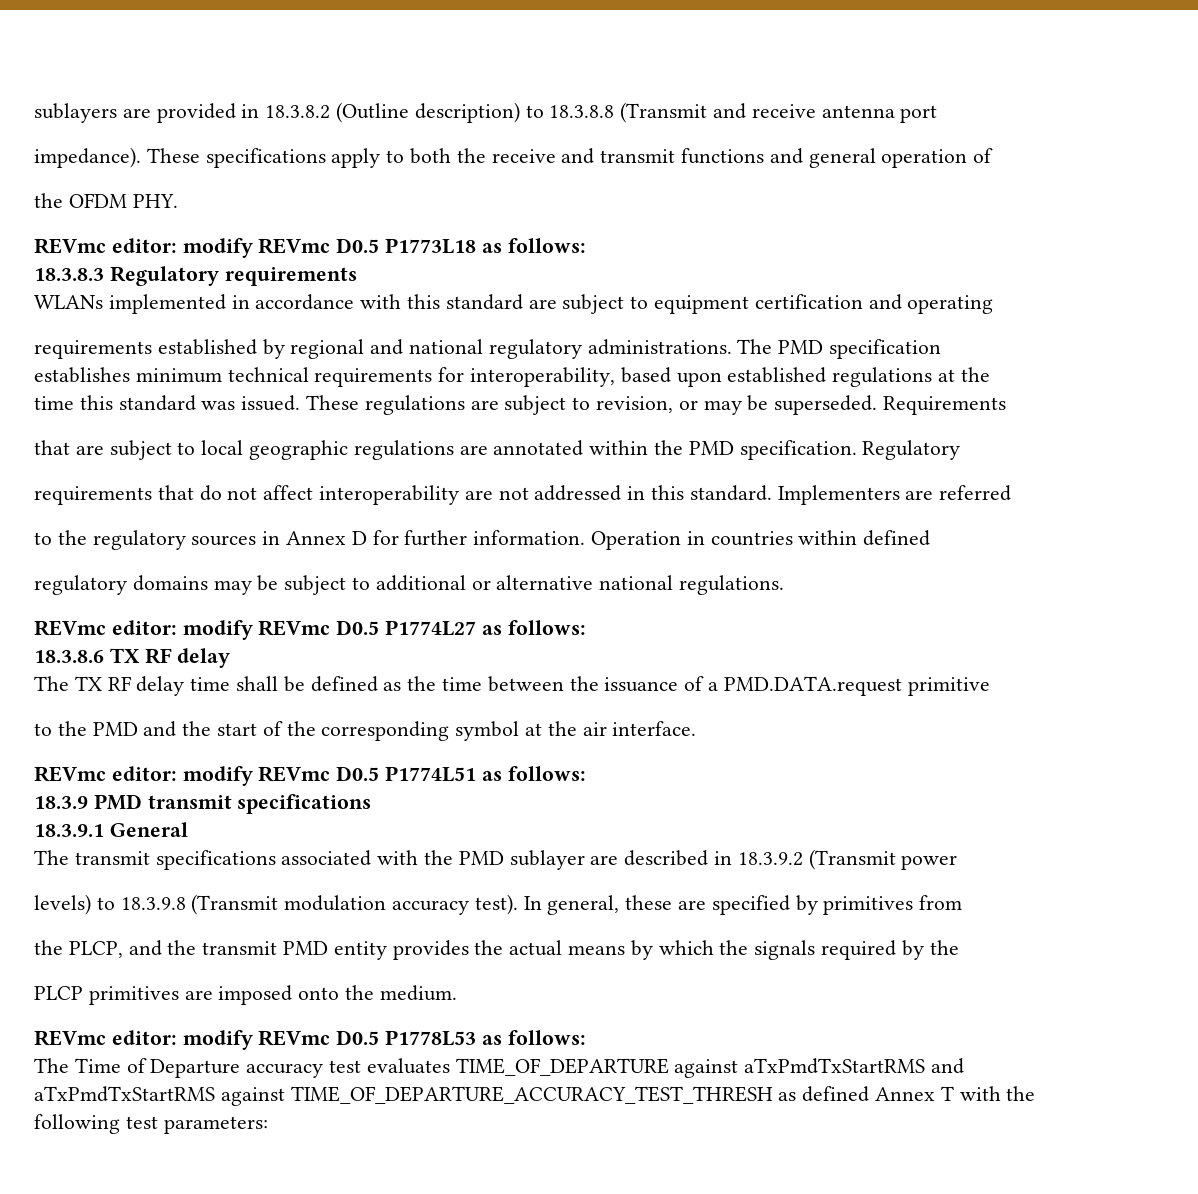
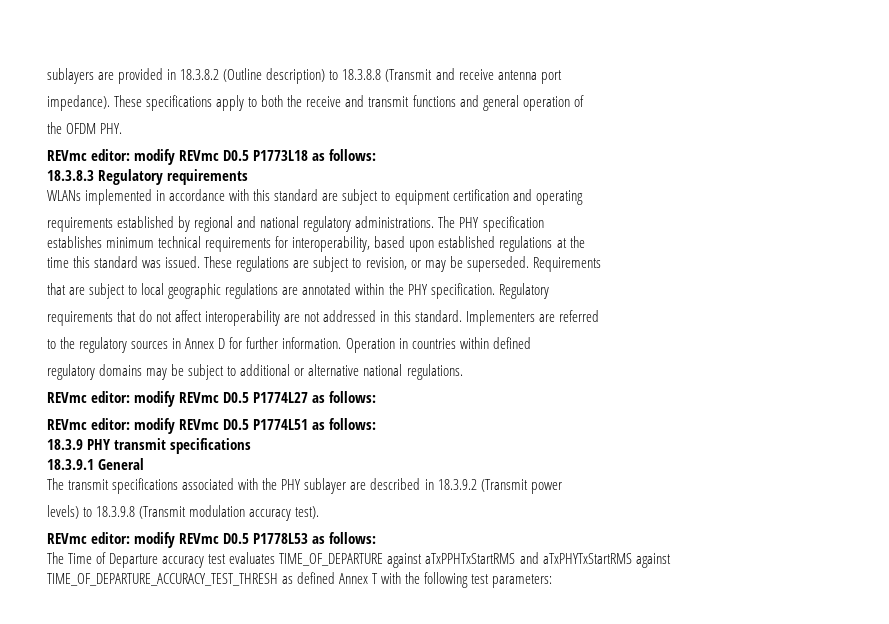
[778,340,824,354] PMD -> [459,217,480,228] PHY
[688,441,734,455] PMD -> [407,284,428,295] PHY
[34,648,231,668] [34,676,990,696] [34,721,697,741] // 18.3.8.6 TX RF delay // The TX RF delay time shall be defined as the time between the issuance of a PMD.DATA.request primitive // to the PMD and the start of the corresponding symbol at the air interface. -> (377, 397) none
[93,794,142,810] PMD -> [87,439,112,450] PHY
[458,851,504,865] PMD -> [281,479,302,490] PHY
[523,895,963,915] [34,940,959,960] [34,985,457,1005] In general, these are specified by primitives from // the PLCP, and the transmit PMD entity provides the actual means by which the signals required by the // PLCP primitives are imposed onto the medium. -> (320, 512) none
[744,1058,965,1074] [34,1086,215,1102] aTxPmdTxStartRMS and aTxPmdTxStartRMS -> [425,552,632,564] aTxPPHTxStartRMS and aTxPHYTxStartRMS

